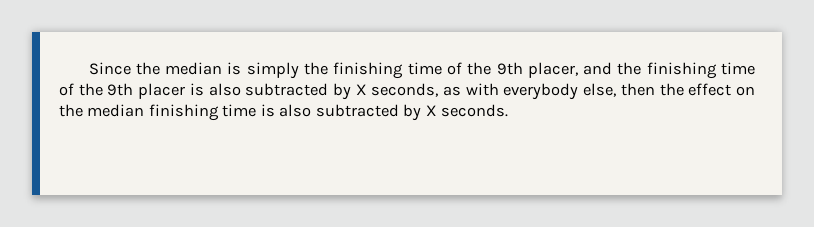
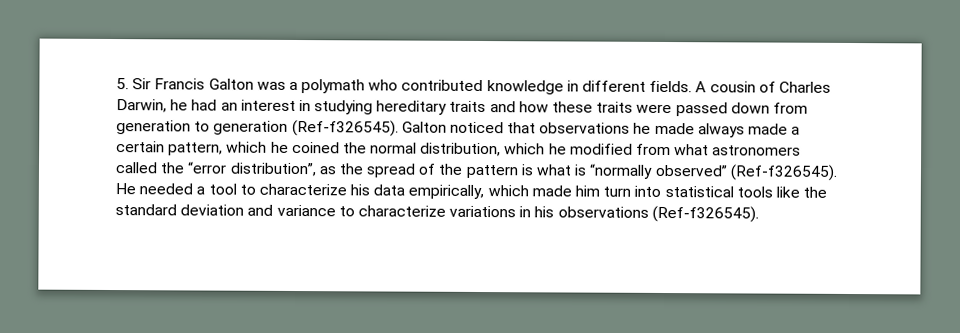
[88,62,755,79] [59,83,756,100] [59,104,509,121] Since the median is simply the finishing time of the 9th placer, and the finishing time of the 9th placer is also subtracted by X seconds, as with everybody else, then the effect on the median finishing time is also subtracted by X seconds. -> [116,78,831,95] [116,99,808,117] [116,119,801,138] [116,141,802,157] [115,161,838,181] [115,183,828,200] [115,204,759,223] 5. Sir Francis Galton was a polymath who contributed knowledge in different fields. A cousin of Charles Darwin, he had an interest in studying hereditary traits and how these traits were passed down from generation to generation (Ref-f326545). Galton noticed that observations he made always made a certain pattern, which he coined the normal distribution, which he modified from what astronomers called the “error distribution”, as the spread of the pattern is what is “normally observed” (Ref-f326545). He needed a tool to characterize his data empirically, which made him turn into statistical tools like the standard deviation and variance to characterize variations in his observations (Ref-f326545).

